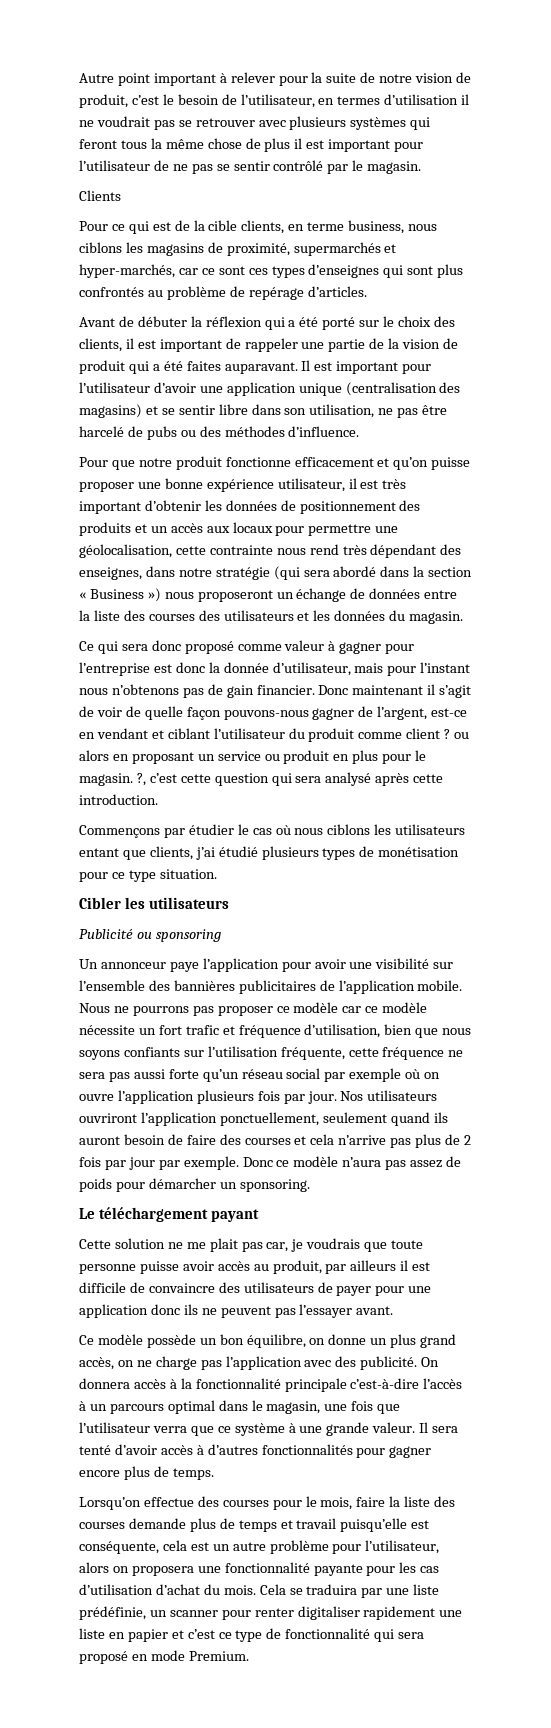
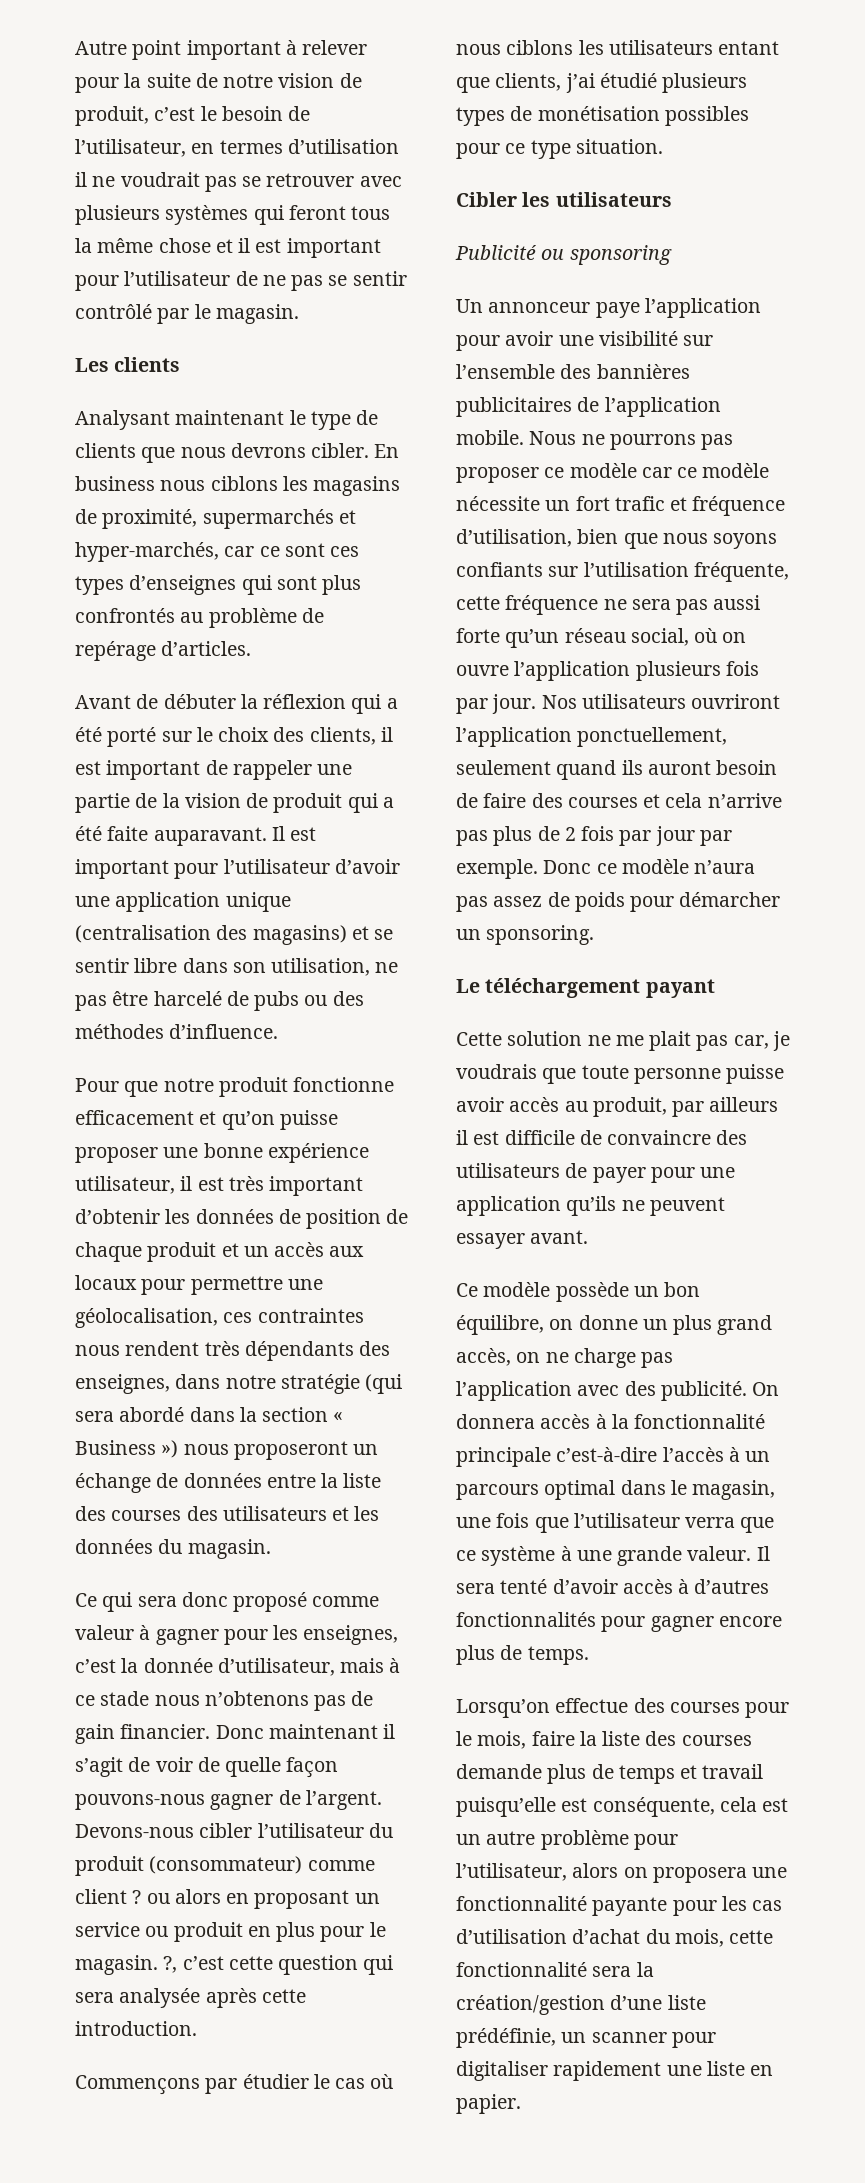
[245,138,291,152] de plus -> [215,239,233,253] et
[79,190,121,201] [79,220,405,234] Clients // Pour ce qui est de la cible clients, en terme business, -> [75,357,181,372] [75,410,379,430] [75,443,400,463] [75,476,155,491] Les clients // Analysant maintenant le type de clients que nous devrons cibler. En business
[186,361,221,371] faites -> [107,826,149,841] faite
[299,500,421,514] [79,522,131,536] positionnement des produits -> [306,1209,409,1229] [75,1242,217,1262] position de chaque produit
[175,544,437,558] cette contrainte nous rend très dépendant -> [223,1308,364,1323] [75,1341,354,1361] ces contraintes nous rendent très dépendants
[79,662,205,676] l’entreprise est donc -> [273,1625,399,1645] [75,1659,116,1673] les enseignes, c’est
[387,662,471,676] pour l’instant -> [389,1658,401,1673] [75,1691,150,1706] à ce stade
[377,706,468,720] [79,728,210,739] l’argent, est-ce en vendant et ciblant -> [305,1790,382,1810] [75,1823,253,1838] l’argent. Devons-nous cibler
(355, 735) none -> [149,1856,303,1874] (consommateur)
[325,772,372,786] analysé -> [119,1988,201,2008] analysée
(460, 852) none -> [664,106,749,126] possibles
[286,1068,402,1082] social par exemple -> [630,628,689,646] social,
[150,1304,353,1318] donc ils ne peuvent pas l’essayer -> [566,1196,725,1216] [456,1233,525,1249] qu’ils ne peuvent essayer
[223,1584,410,1598] mois. Cela se traduira par une -> [674,1929,774,1947] [456,1962,654,1977] [456,1995,663,2015] mois, cette fonctionnalité sera la création/gestion d’une
[254,1608,294,1617] renter -> (716, 2040) none
[127,1628,425,1642] [79,1650,249,1664] papier et c’est ce type de fonctionnalité qui sera proposé en mode Premium. -> [456,2094,521,2114] papier.

